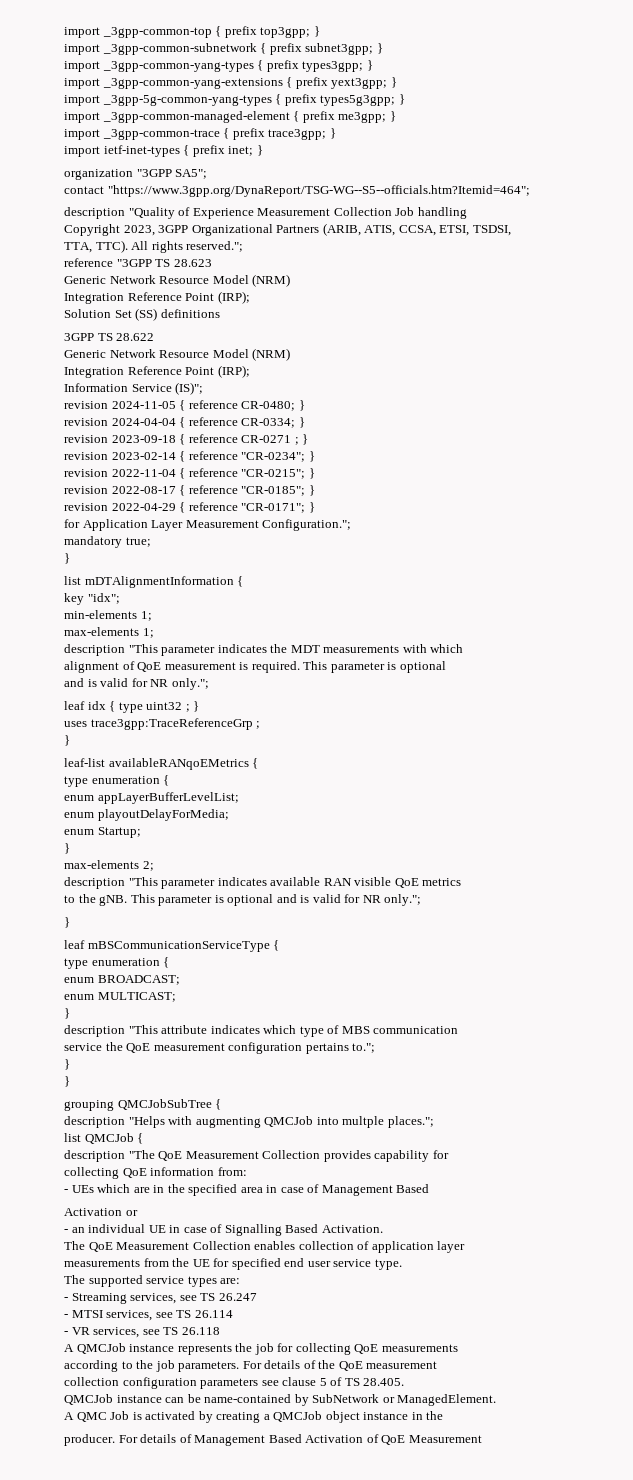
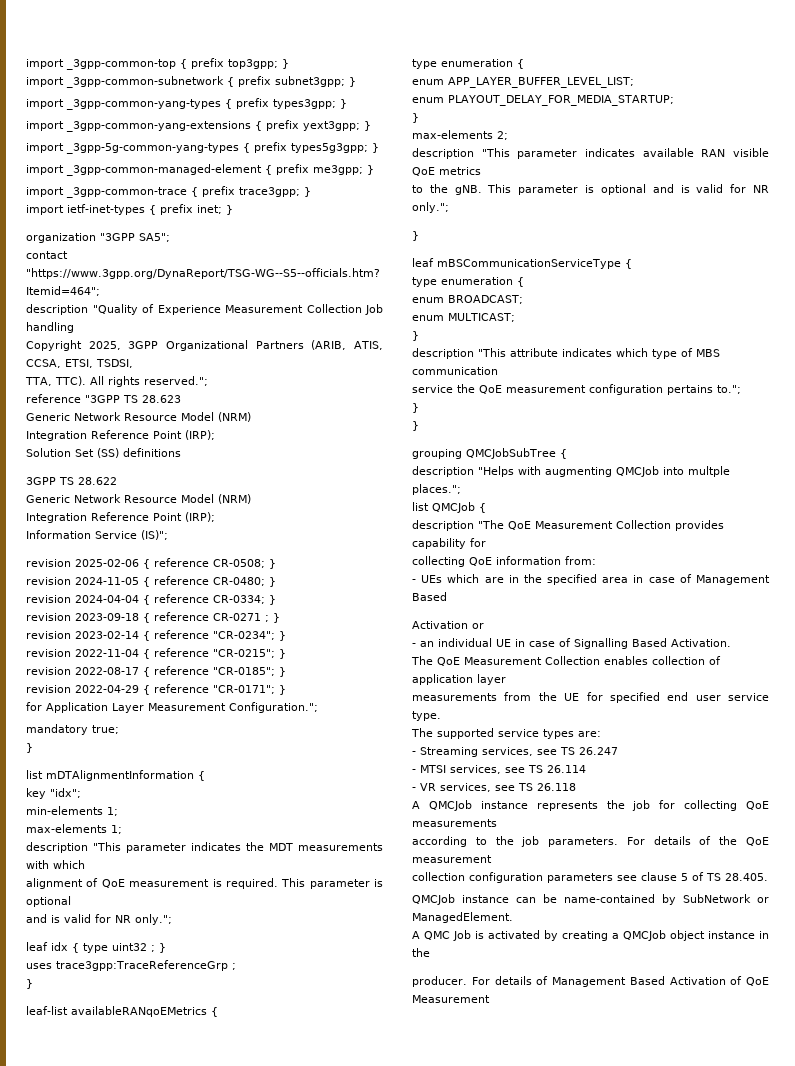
[123,225,155,236] 2023, -> [88,341,121,350] 2025,
(204, 388) none -> [26,558,276,569] // revision 2025-02-06 { reference CR-0508; }
[97,792,239,804] [64,809,229,821] [64,827,141,838] appLayerBufferLevelList; // enum playoutDelayForMedia; // enum Startup; -> [448,77,634,88] [412,95,674,106] APP_LAYER_BUFFER_LEVEL_LIST; // enum PLAYOUT_DELAY_FOR_MEDIA_STARTUP;

